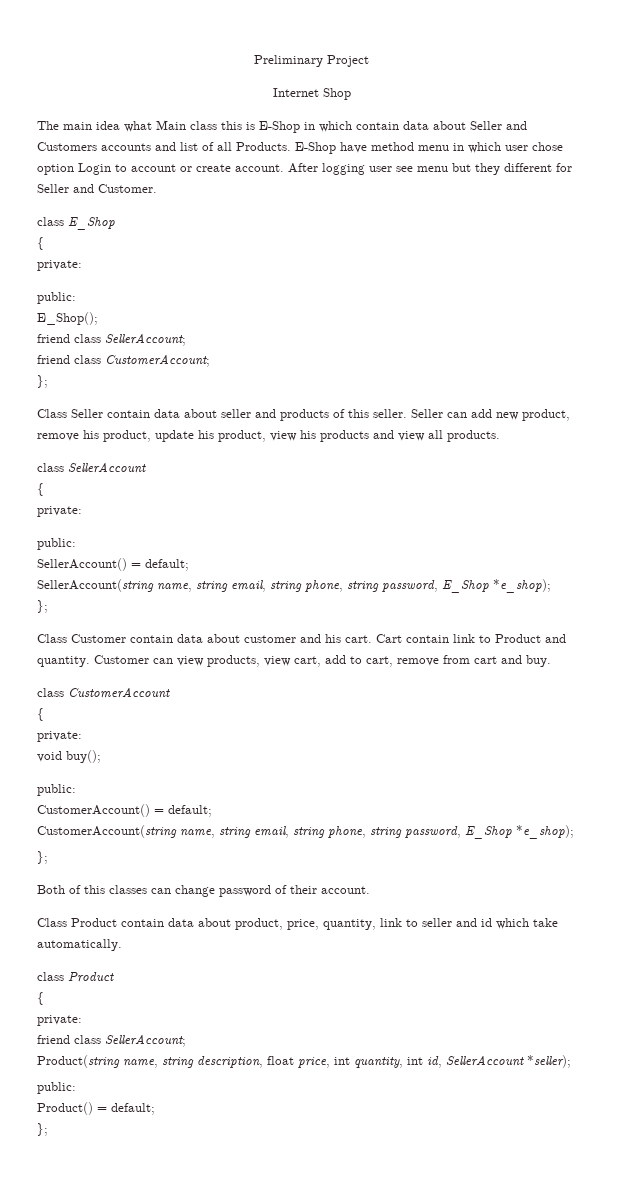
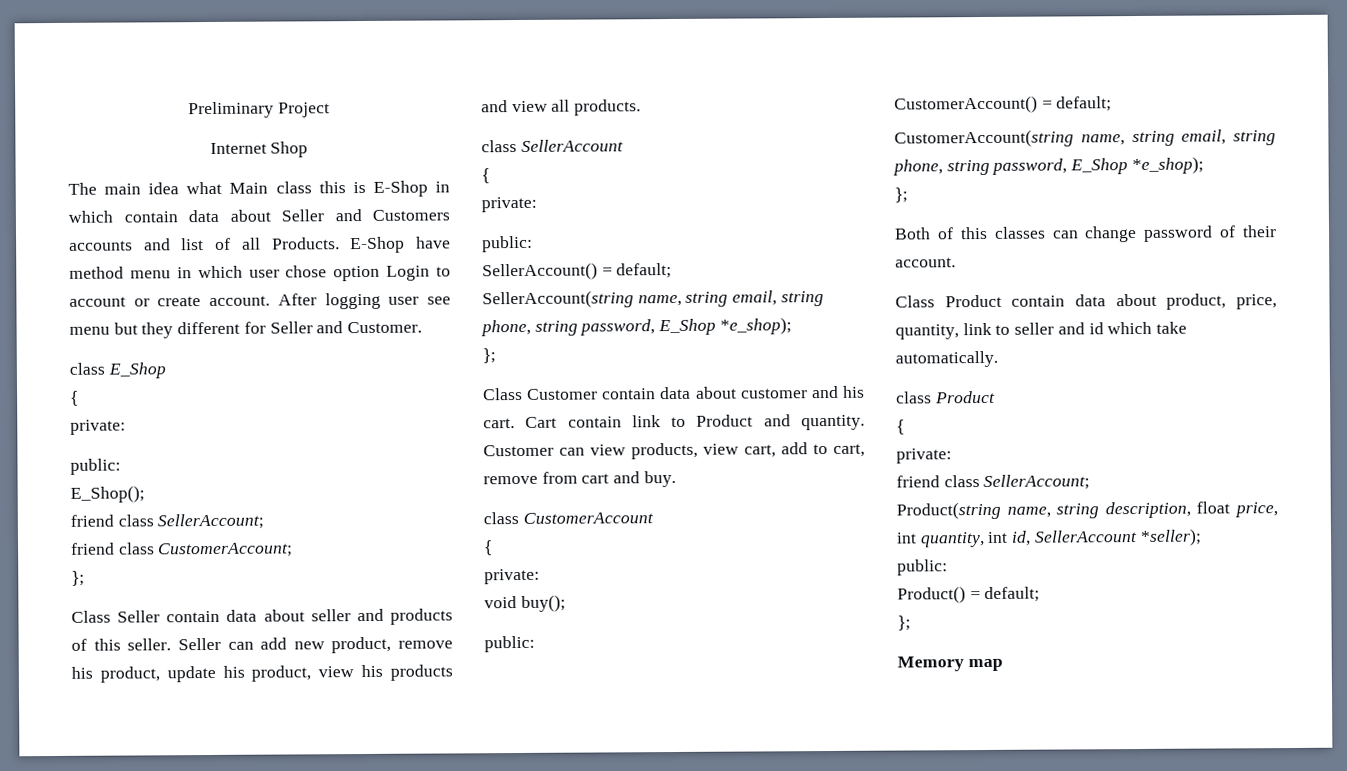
(48, 1129) none -> [897,656,1003,672] // Memory map

